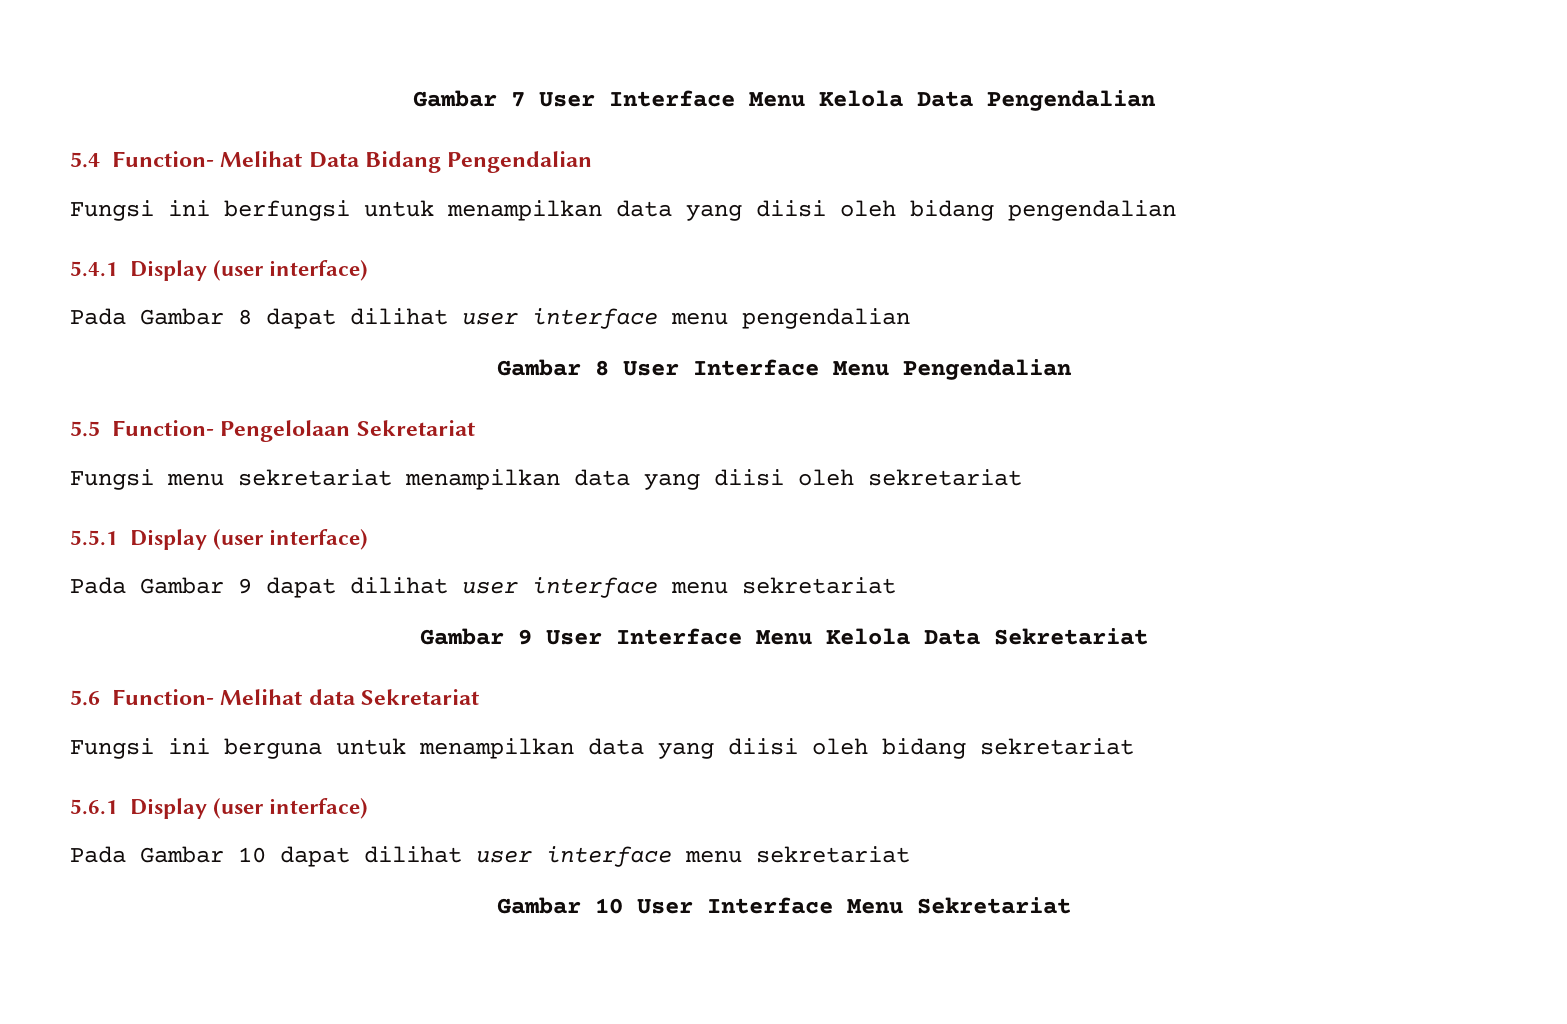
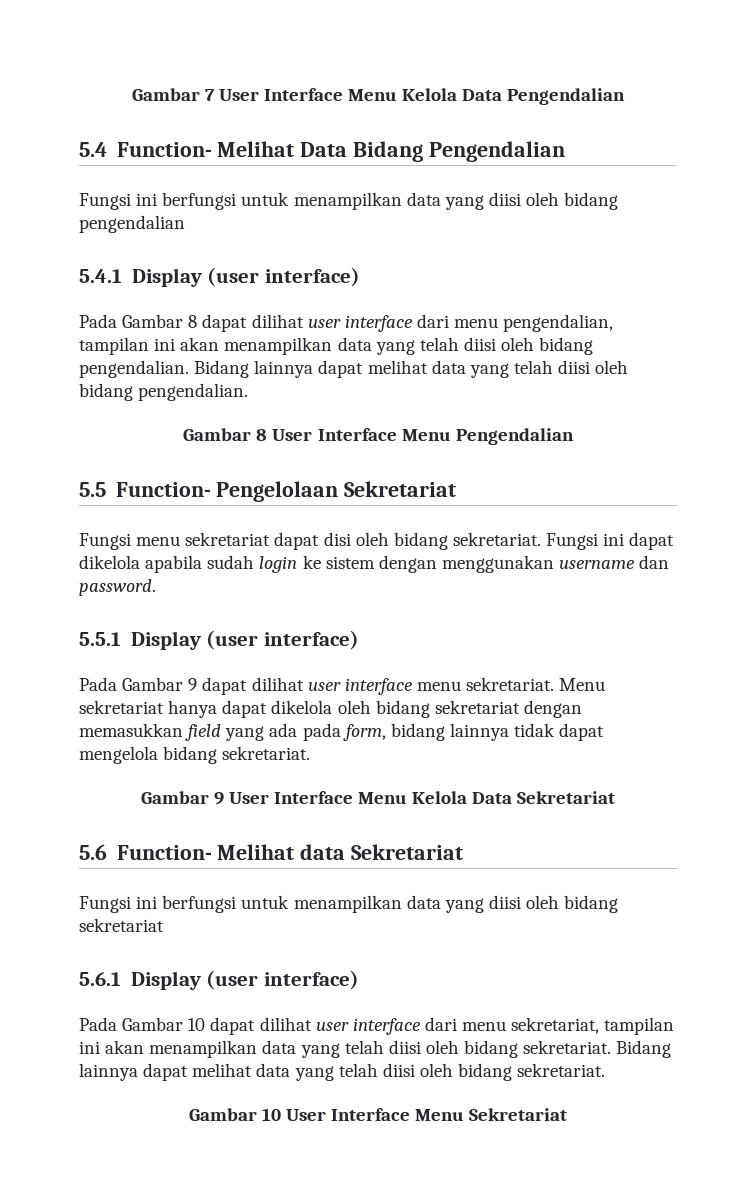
[671,308,910,329] menu pengendalian -> [416,314,614,332] [79,337,594,355] [79,360,629,378] [79,383,249,401] dari menu pengendalian, tampilan ini akan menampilkan data yang telah diisi oleh bidang pengendalian. Bidang lainnya dapat melihat data yang telah diisi oleh bidang pengendalian.
[405,469,1022,490] menampilkan data yang diisi oleh sekretariat -> [274,532,675,550] [79,555,670,573] [79,579,156,596] dapat disi oleh bidang sekretariat. Fungsi ini dapat dikelola apabila sudah login ke sistem dengan menggunakan username dan password.
[742,577,896,594] sekretariat -> [466,677,606,691] [79,700,582,718] [79,723,605,741] [79,746,311,764] sekretariat. Menu sekretariat hanya dapat dikelola oleh bidang sekretariat dengan memasukkan field yang ada pada form, bidang lainnya tidak dapat mengelola bidang sekretariat.
[224,738,322,759] berguna -> [162,895,237,913] berfungsi
[685,846,910,863] menu sekretariat -> [424,1017,675,1035] [79,1040,672,1058] [79,1063,606,1081] dari menu sekretariat, tampilan ini akan menampilkan data yang telah diisi oleh bidang sekretariat. Bidang lainnya dapat melihat data yang telah diisi oleh bidang sekretariat.

